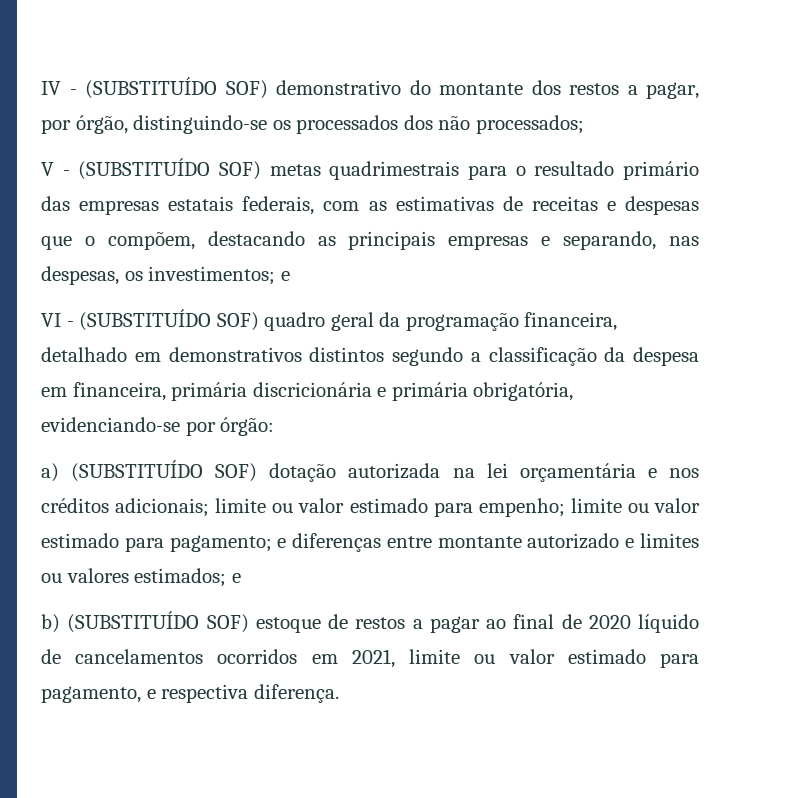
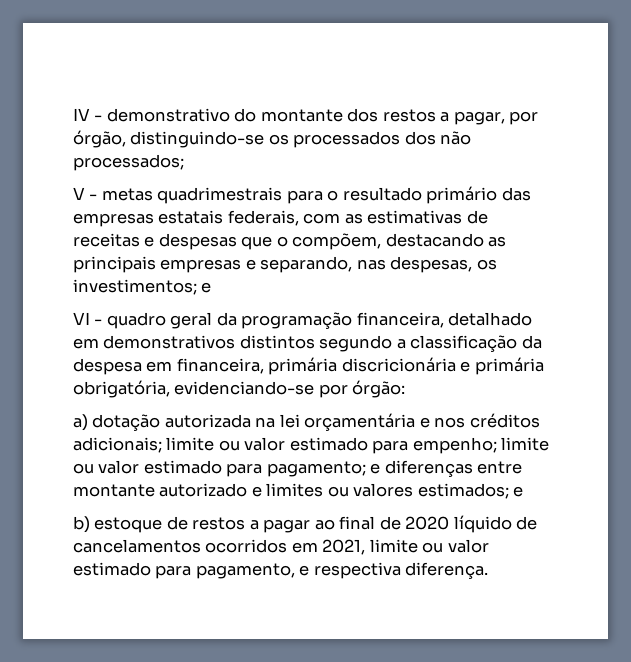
[85,77,268,99] (SUBSTITUÍDO SOF) -> (103, 118) none
[78,158,261,180] (SUBSTITUÍDO SOF) -> (98, 197) none
[79,309,259,331] (SUBSTITUÍDO SOF) -> (103, 322) none
[71,460,258,482] (SUBSTITUÍDO SOF) -> (88, 422) none
[67,611,249,633] (SUBSTITUÍDO SOF) -> (90, 524) none

